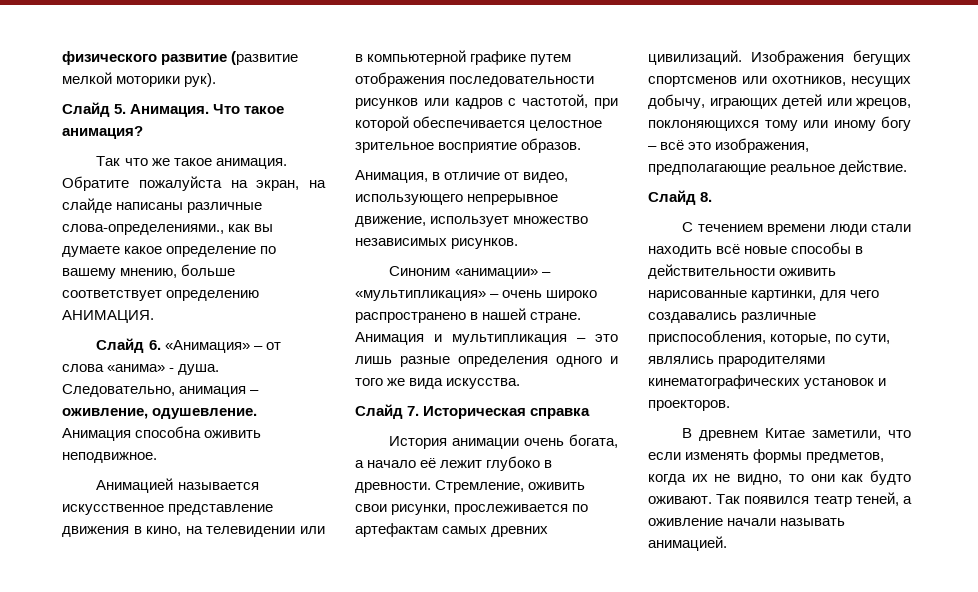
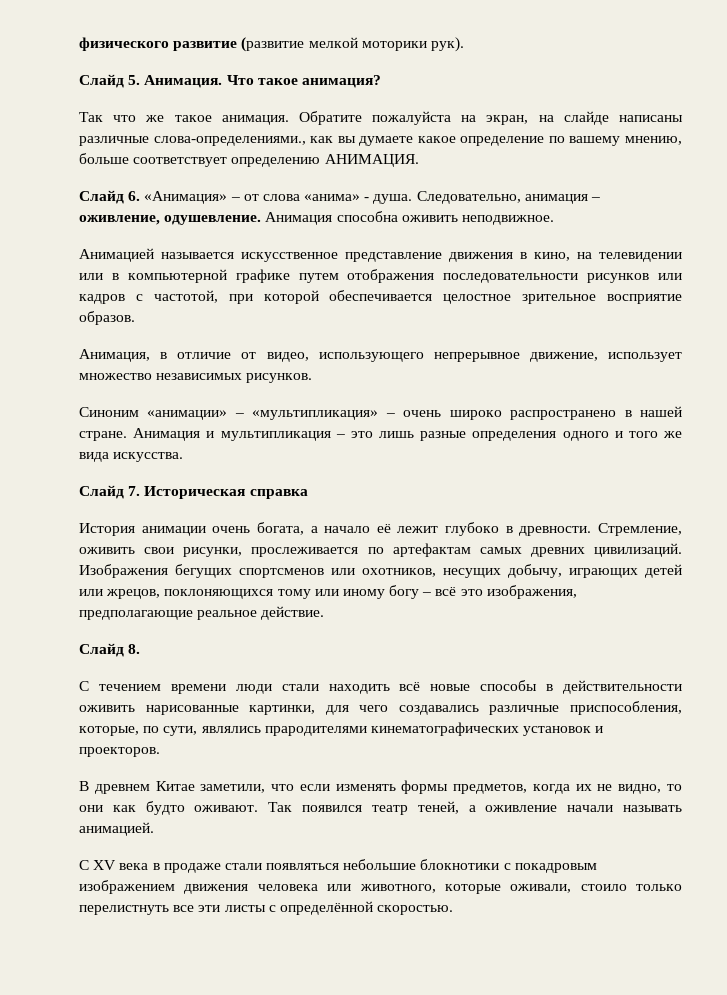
(727, 543) none -> [79,859,597,873] [79,880,682,894] [79,901,454,915] // С XV века в продаже стали появляться небольшие блокнотики с покадровым изображением движения человека или животного, которые оживали, стоило только перелистнуть все эти листы с определённой скоростью.

